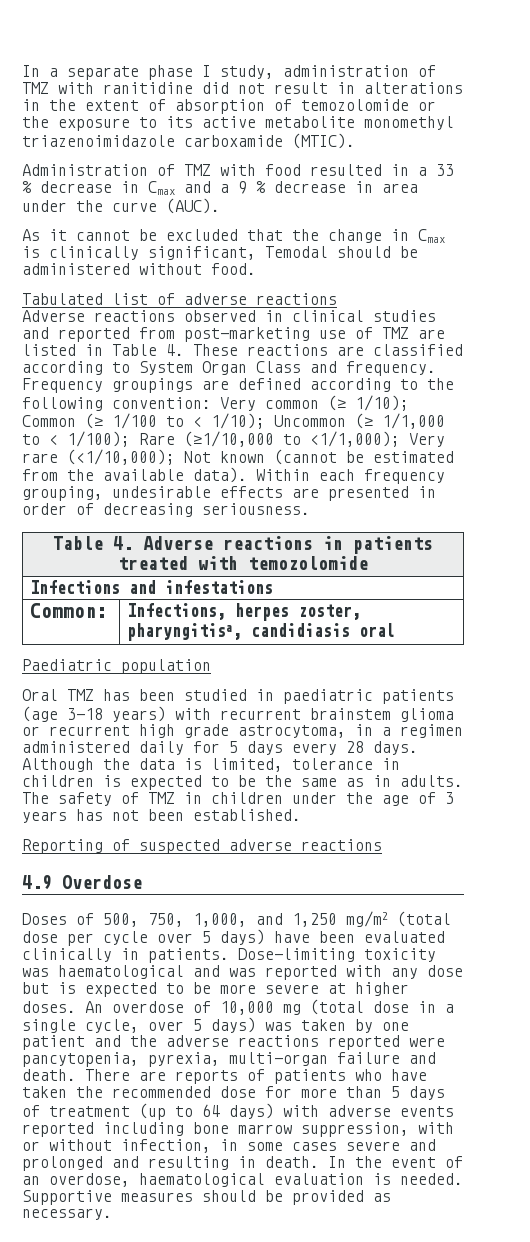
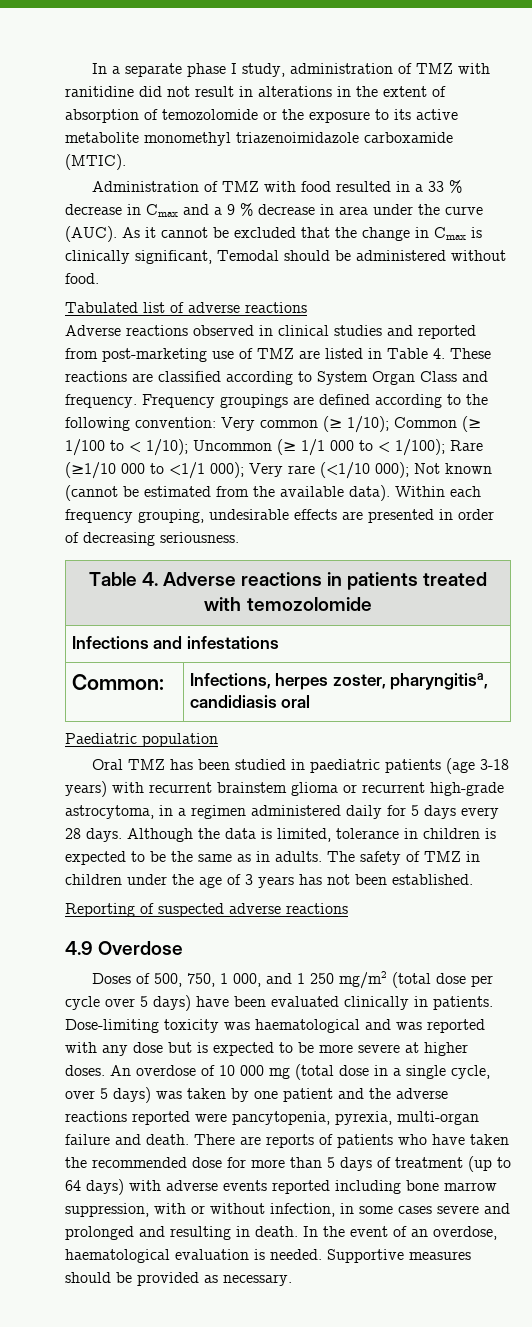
(220, 206) // -> (117, 234) none
[382,413,445,429] 1/1,000 -> [301,439,354,456] 1/1 000
[184,431,445,447] [22,449,175,465] (≥1/10,000 to <1/1,000); Very rare (<1/10,000); -> [65,462,409,479] (≥1/10 000 to <1/1 000); Very rare (<1/10 000);
[139,724,229,738] high grade -> [430,782,504,796] high-grade
[193,913,337,927] 1,000, and 1,250 -> [220,973,335,987] 1 000, and 1 250
[220,1001,274,1015] 10,000 -> [219,1065,264,1076] 10 000

